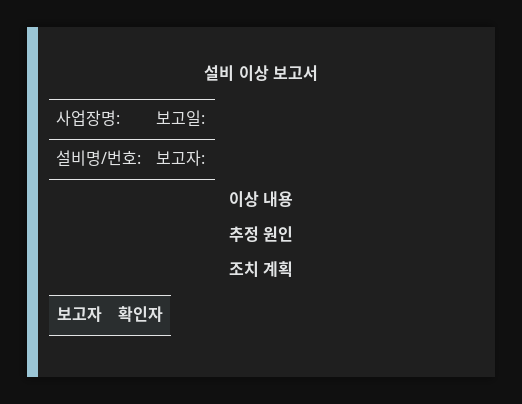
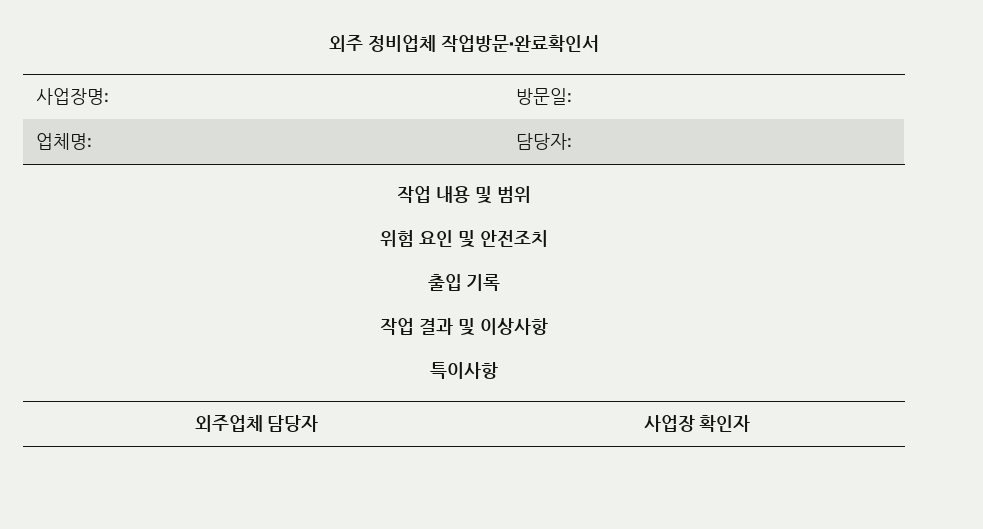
[204,65,318,82] [56,110,121,126] [156,110,206,126] [56,150,142,166] [156,150,206,166] [228,191,294,208] [228,226,294,243] [228,261,294,277] [57,306,102,322] 설비 이상 보고서 // 사업장명: | 보고일: // 설비명/번호: | 보고자: // 이상 내용 // 추정 원인 // 조치 계획 // 보고자 | -> [329,35,599,52] [36,88,110,105] [516,88,573,105] [36,133,93,150] [516,133,573,150] [397,186,531,204] [380,230,548,248] [427,274,501,291] [380,318,548,336] [430,362,498,379] [194,415,319,432] [643,415,695,432] 외주 정비업체 작업방문·완료확인서 // 사업장명: | 방문일: // 업체명: | 담당자: // 작업 내용 및 범위 // 위험 요인 및 안전조치 // 출입 기록 // 작업 결과 및 이상사항 // 특이사항 // 외주업체 담당자 | 사업장

